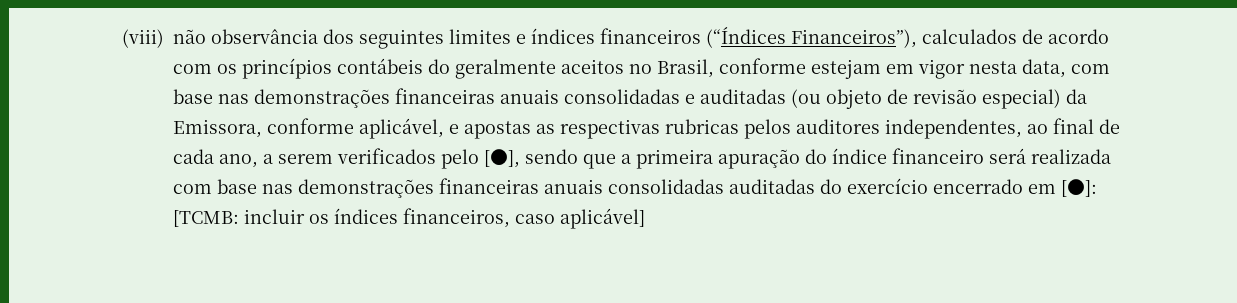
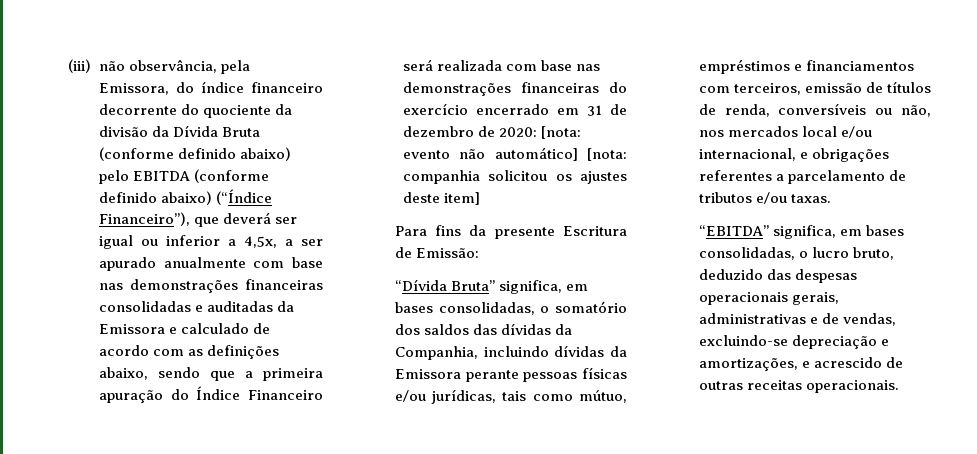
[121,27,1109,49] [172,58,1110,79] [172,88,559,108] (viii) não observância dos seguintes limites e índices financeiros (“Índices Financeiros”), calculados de acordo com os princípios contábeis do geralmente aceitos no Brasil, conforme estejam em vigor nesta data, com base nas demonstrações financeiras anuais -> [68,59,250,74] [98,81,323,95] [98,104,293,118] [98,125,261,137] [98,147,291,161] [98,169,269,184] [98,189,272,205] [98,212,298,227] [98,235,323,249] [98,257,323,271] [98,279,323,293] (iii) não observância, pela Emissora, do índice financeiro decorrente do quociente da divisão da Dívida Bruta (conforme definido abaixo) pelo EBITDA (conforme definido abaixo) (“Índice Financeiro”), que deverá ser igual ou inferior a 4,5x, a ser apurado anualmente com base nas demonstrações financeiras
[790,89,1087,109] [172,118,1120,139] [172,148,520,169] (ou objeto de revisão especial) da Emissora, conforme aplicável, e apostas as respectivas rubricas pelos auditores independentes, ao final de cada ano, a serem verificados pelo [●], -> [277,301,295,312] [98,323,271,334] [98,345,280,359] [98,367,148,380] da Emissora e calculado de acordo com as definições abaixo,
[831,148,984,164] índice financeiro -> [196,386,323,400] Índice Financeiro
[543,179,815,194] anuais consolidadas auditadas -> (599, 87) none
[1060,179,1097,197] [172,208,645,229] [●]: [TCMB: incluir os índices financeiros, caso aplicável] -> [586,104,627,116] [402,126,582,139] [402,147,627,161] [402,170,627,184] [402,192,480,205] [394,225,627,239] [394,247,479,258] [394,279,588,294] [394,301,627,315] [394,323,572,335] [394,345,627,360] [394,367,627,382] [394,389,627,404] [698,59,914,74] [698,81,931,95] [698,103,931,117] [698,126,872,138] [698,148,889,162] [698,170,906,184] [698,192,831,204] [698,225,904,239] [698,247,894,260] [698,269,857,283] [698,292,839,305] [698,313,896,326] [698,335,889,349] [698,357,903,371] [698,380,899,393] 31 de dezembro de 2020: [nota: evento não automático] [nota: companhia solicitou os ajustes deste item] // Para fins da presente Escritura de Emissão: // “Dívida Bruta” significa, em bases consolidadas, o somatório dos saldos das dívidas da Companhia, incluindo dívidas da Emissora perante pessoas físicas e/ou jurídicas, tais como mútuo, empréstimos e financiamentos com terceiros, emissão de títulos de renda, conversíveis ou não, nos mercados local e/ou internacional, e obrigações referentes a parcelamento de tributos e/ou taxas. // “EBITDA” significa, em bases consolidadas, o lucro bruto, deduzido das despesas operacionais gerais, administrativas e de vendas, excluindo-se depreciação e amortizações, e acrescido de outras receitas operacionais.

